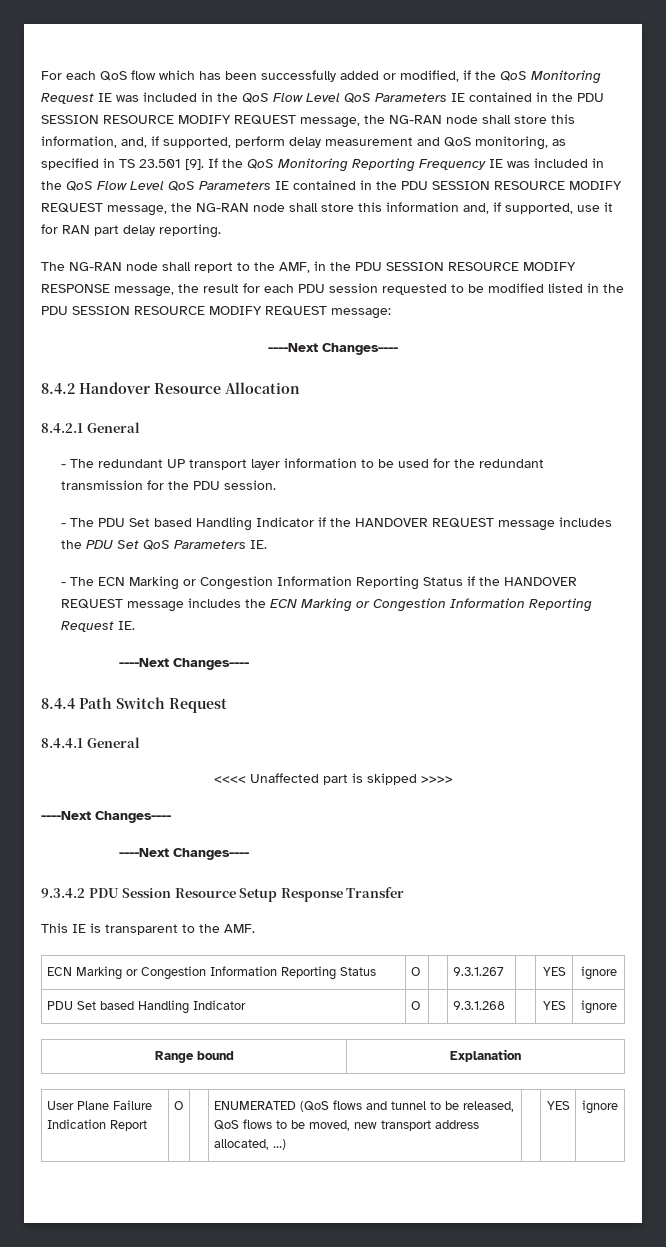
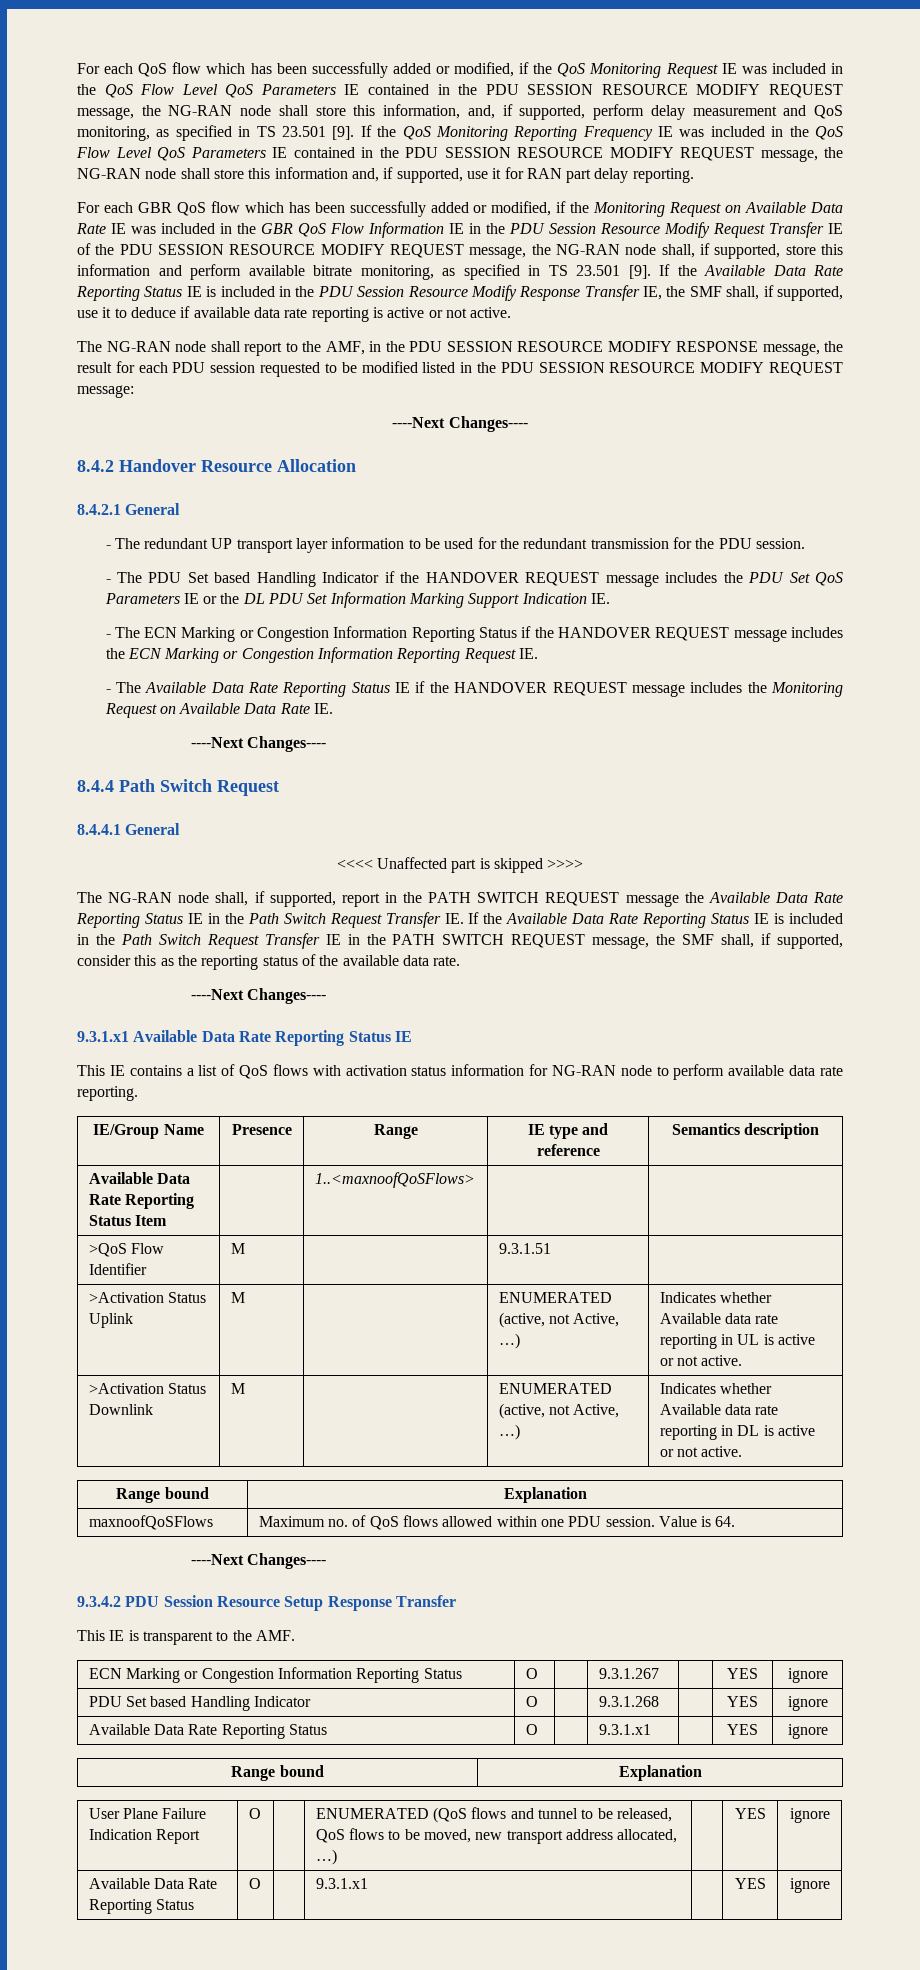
(221, 231) none -> [77,201,844,217] [76,222,843,238] [77,243,844,259] [77,264,843,280] [76,285,844,301] [77,306,512,322] // For each GBR QoS flow which has been successfully added or modified, if the Monitoring Request on Available Data Rate IE was included in the GBR QoS Flow Information IE in the PDU Session Resource Modify Request Transfer IE of the PDU SESSION RESOURCE MODIFY REQUEST message, the NG-RAN node shall, if supported, store this information and perform available bitrate monitoring, as specified in TS 23.501 [9]. If the Available Data Rate Reporting Status IE is included in the PDU Session Resource Modify Response Transfer IE, the SMF shall, if supported, use it to deduce if available data rate reporting is active or not active.
(246, 544) none -> [183,592,587,608] IE or the DL PDU Set Information Marking Support Indication
(135, 625) none -> [105,681,844,697] [104,703,334,718] // - The Available Data Rate Reporting Status IE if the HANDOVER REQUEST message includes the Monitoring Request on Available Data Rate IE.
[41,811,171,823] ----Next Changes---- -> [77,891,843,907] [76,912,843,928] [77,933,844,949] [77,954,461,970] [190,988,327,1004] [77,1030,412,1046] [77,1064,844,1080] [77,1086,138,1101] [93,1124,204,1139] [231,1124,292,1135] [373,1124,418,1139] [527,1123,609,1139] [536,1144,600,1156] [671,1123,820,1139] [88,1172,190,1184] [88,1193,194,1209] [88,1215,167,1226] [314,1172,475,1188] [88,1243,164,1257] [88,1263,147,1275] [230,1243,245,1254] [498,1243,551,1254] [88,1292,206,1303] [88,1313,133,1328] [230,1292,245,1303] [498,1292,612,1303] [498,1312,620,1328] [498,1333,520,1349] [659,1292,772,1303] [659,1313,779,1324] [659,1334,815,1349] [659,1355,743,1366] [88,1383,206,1394] [88,1404,153,1415] [230,1383,245,1394] [498,1383,612,1394] [498,1403,620,1419] [498,1424,520,1440] [659,1383,772,1394] [659,1404,779,1415] [659,1425,815,1440] [659,1446,743,1457] [116,1487,209,1503] [503,1487,587,1503] [88,1515,213,1530] [258,1515,736,1530] The NG-RAN node shall, if supported, report in the PATH SWITCH REQUEST message the Available Data Rate Reporting Status IE in the Path Switch Request Transfer IE. If the Available Data Rate Reporting Status IE is included in the Path Switch Request Transfer IE in the PATH SWITCH REQUEST message, the SMF shall, if supported, consider this as the reporting status of the available data rate. // ----Next Changes---- // 9.3.1.x1 Available Data Rate Reporting Status IE // This IE contains a list of QoS flows with activation status information for NG-RAN node to perform available data rate reporting. // IE/Group Name | Presence | Range | IE type and reference | Semantics description // Available Data Rate Reporting Status Item | | 1..<maxnoofQoSFlows> | | // >QoS Flow Identifier | M | | 9.3.1.51 | // >Activation Status Uplink | M | | ENUMERATED (active, not Active, …) | Indicates whether Available data rate reporting in UL is active or not active. // >Activation Status Downlink | M | | ENUMERATED (active, not Active, …) | Indicates whether Available data rate reporting in DL is active or not active. // Range bound | Explanation // maxnoofQoSFlows | Maximum no. of QoS flows allowed within one PDU session. Value is 64.
(617, 1007) none -> [88,1724,327,1739] [525,1724,538,1735] [598,1724,651,1735] [727,1724,758,1735] [787,1724,828,1739] // Available Data Rate Reporting Status | O | | 9.3.1.x1 | | YES | ignore
(618, 1107) none -> [88,1878,218,1889] [88,1899,194,1914] [248,1878,261,1889] [315,1878,368,1889] [734,1878,766,1889] [789,1878,830,1893] // Available Data Rate Reporting Status | O | | 9.3.1.x1 | | YES | ignore

